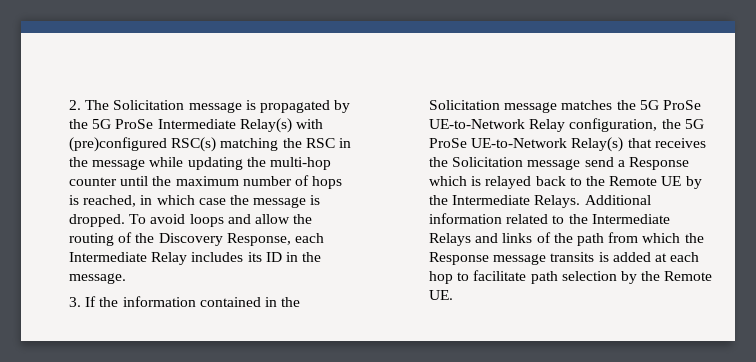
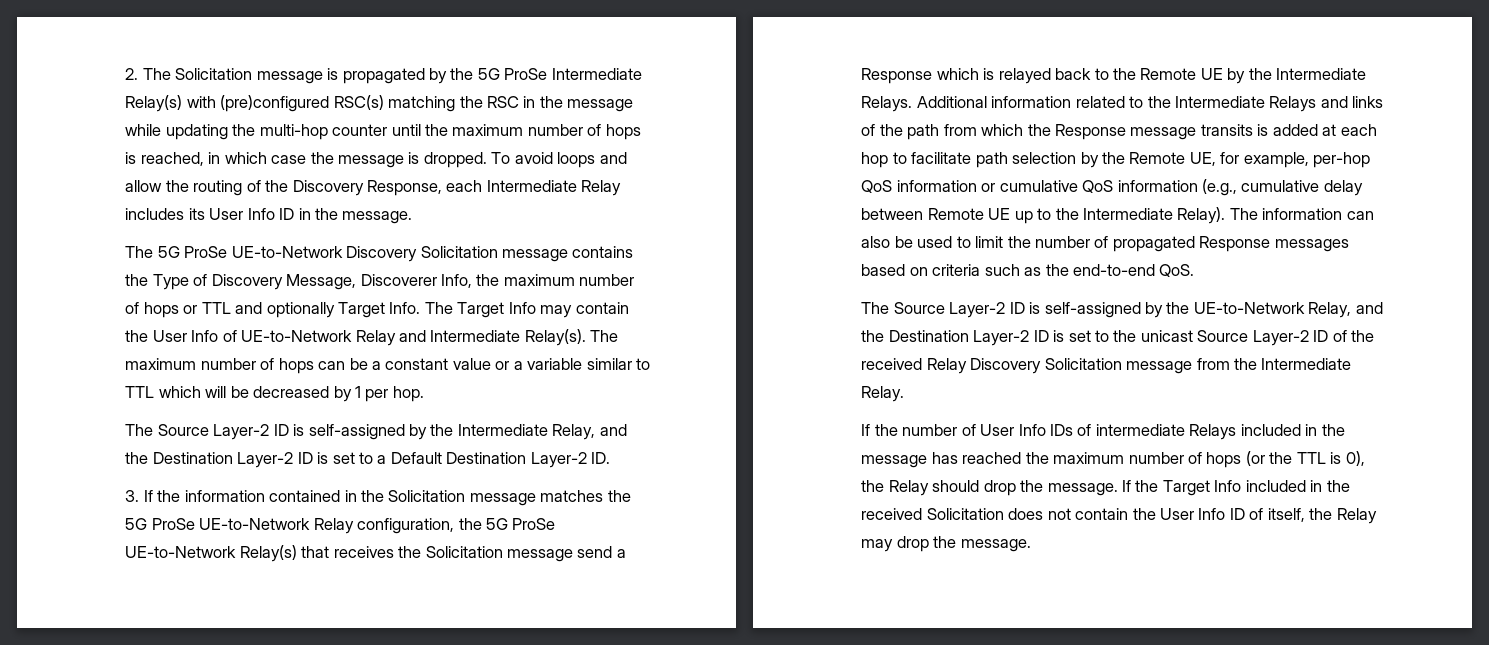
(262, 257) none -> [209,208,275,220] User Info
(127, 278) none -> [125,246,634,262] [125,274,635,290] [125,302,629,318] [125,329,619,346] [125,358,651,374] [125,386,424,402] [125,424,627,440] [125,452,611,468] // The 5G ProSe UE-to-Network Discovery Solicitation message contains the Type of Discovery Message, Discoverer Info, the maximum number of hops or TTL and optionally Target Info. The Target Info may contain the User Info of UE-to-Network Relay and Intermediate Relay(s). The maximum number of hops can be a constant value or a variable similar to TTL which will be decreased by 1 per hop. // The Source Layer-2 ID is self-assigned by the Intermediate Relay, and the Destination Layer-2 ID is set to a Default Destination Layer-2 ID.
[429,290,454,300] UE. -> [1189,152,1371,168] [861,179,1363,196] [861,207,1374,224] [861,236,1349,252] [861,264,1195,277] [861,302,1383,318] [861,330,1375,346] [861,358,1352,374] [861,386,905,402] [861,424,1345,440] [861,451,1365,468] [861,480,1350,496] [861,508,1377,524] [861,536,1031,552] UE, for example, per-hop QoS information or cumulative QoS information (e.g., cumulative delay between Remote UE up to the Intermediate Relay). The information can also be used to limit the number of propagated Response messages based on criteria such as the end-to-end QoS. // The Source Layer-2 ID is self-assigned by the UE-to-Network Relay, and the Destination Layer-2 ID is set to the unicast Source Layer-2 ID of the received Relay Discovery Solicitation message from the Intermediate Relay. // If the number of User Info IDs of intermediate Relays included in the message has reached the maximum number of hops (or the TTL is 0), the Relay should drop the message. If the Target Info included in the received Solicitation does not contain the User Info ID of itself, the Relay may drop the message.

